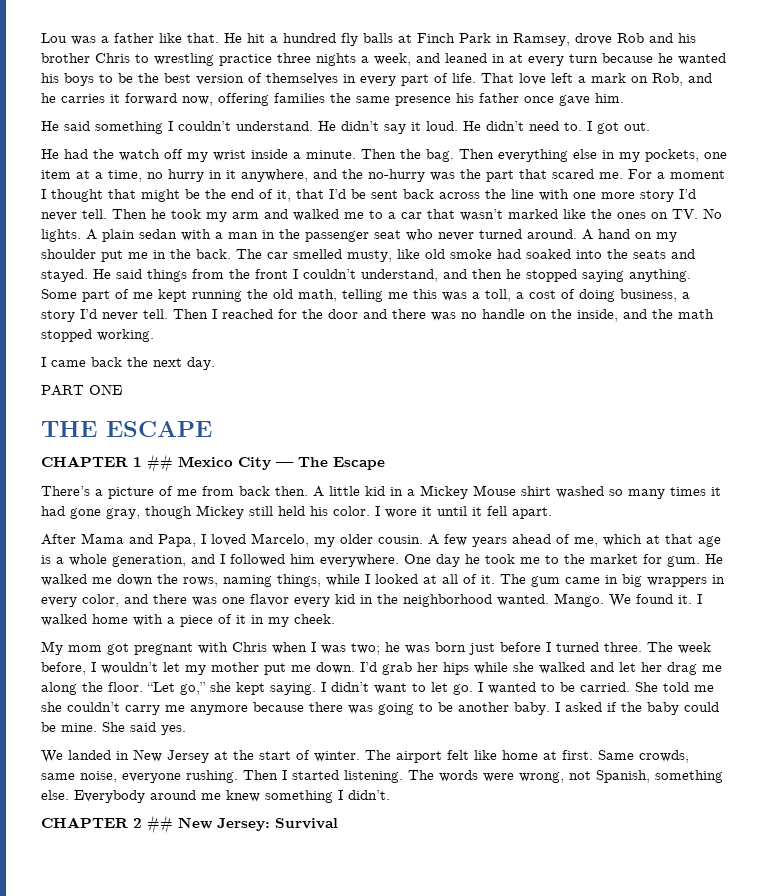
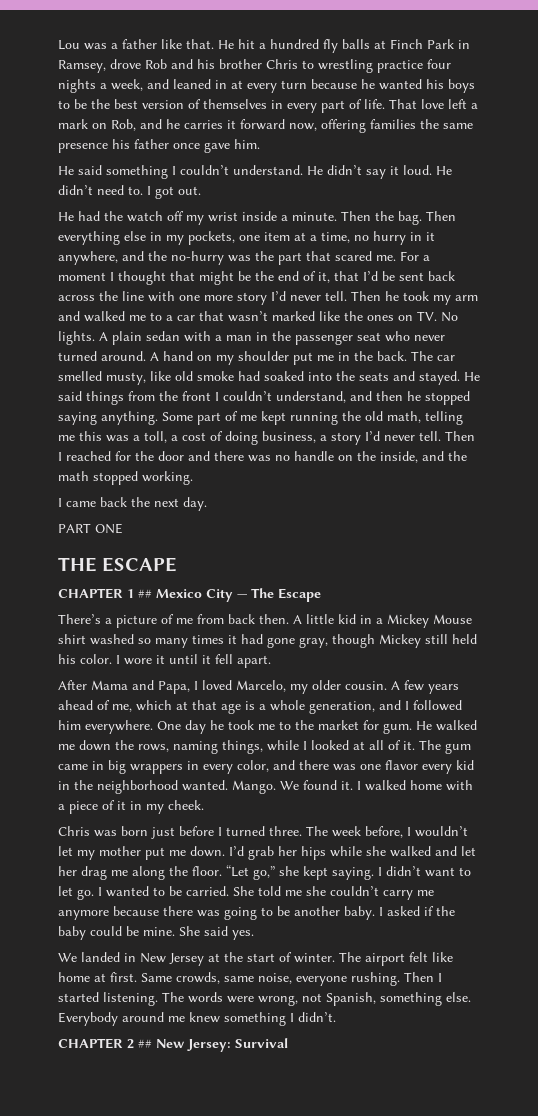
[277,53,311,63] three -> [427,59,451,69] four
[41,641,400,655] My mom got pregnant with Chris when I was two; he -> [58,826,90,836] Chris

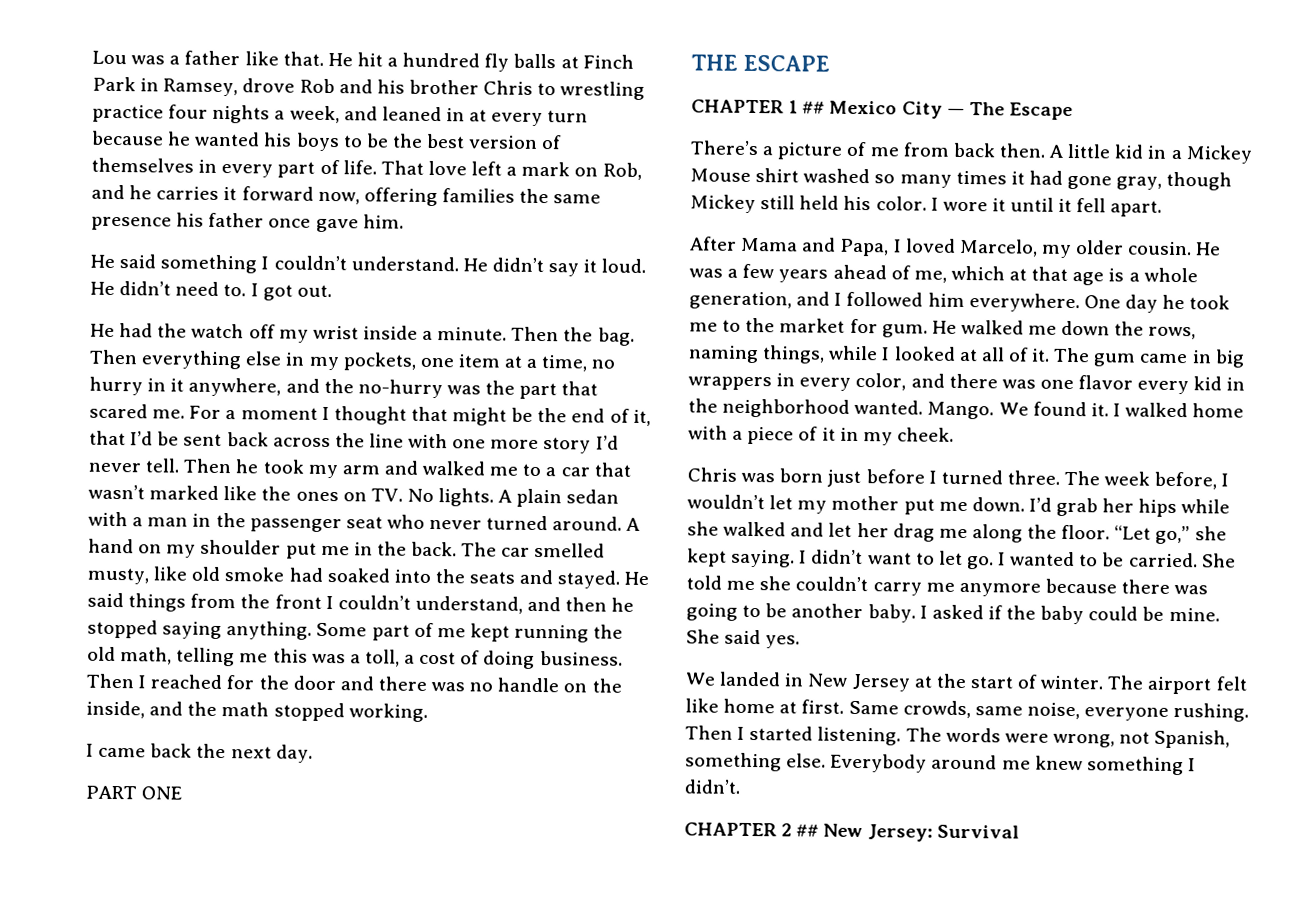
[262,431,441,445] business, a story I’d never tell. -> [539,651,623,666] business.
[391,681,400,690] A -> [1195,242,1222,256] [689,268,739,278] He was a

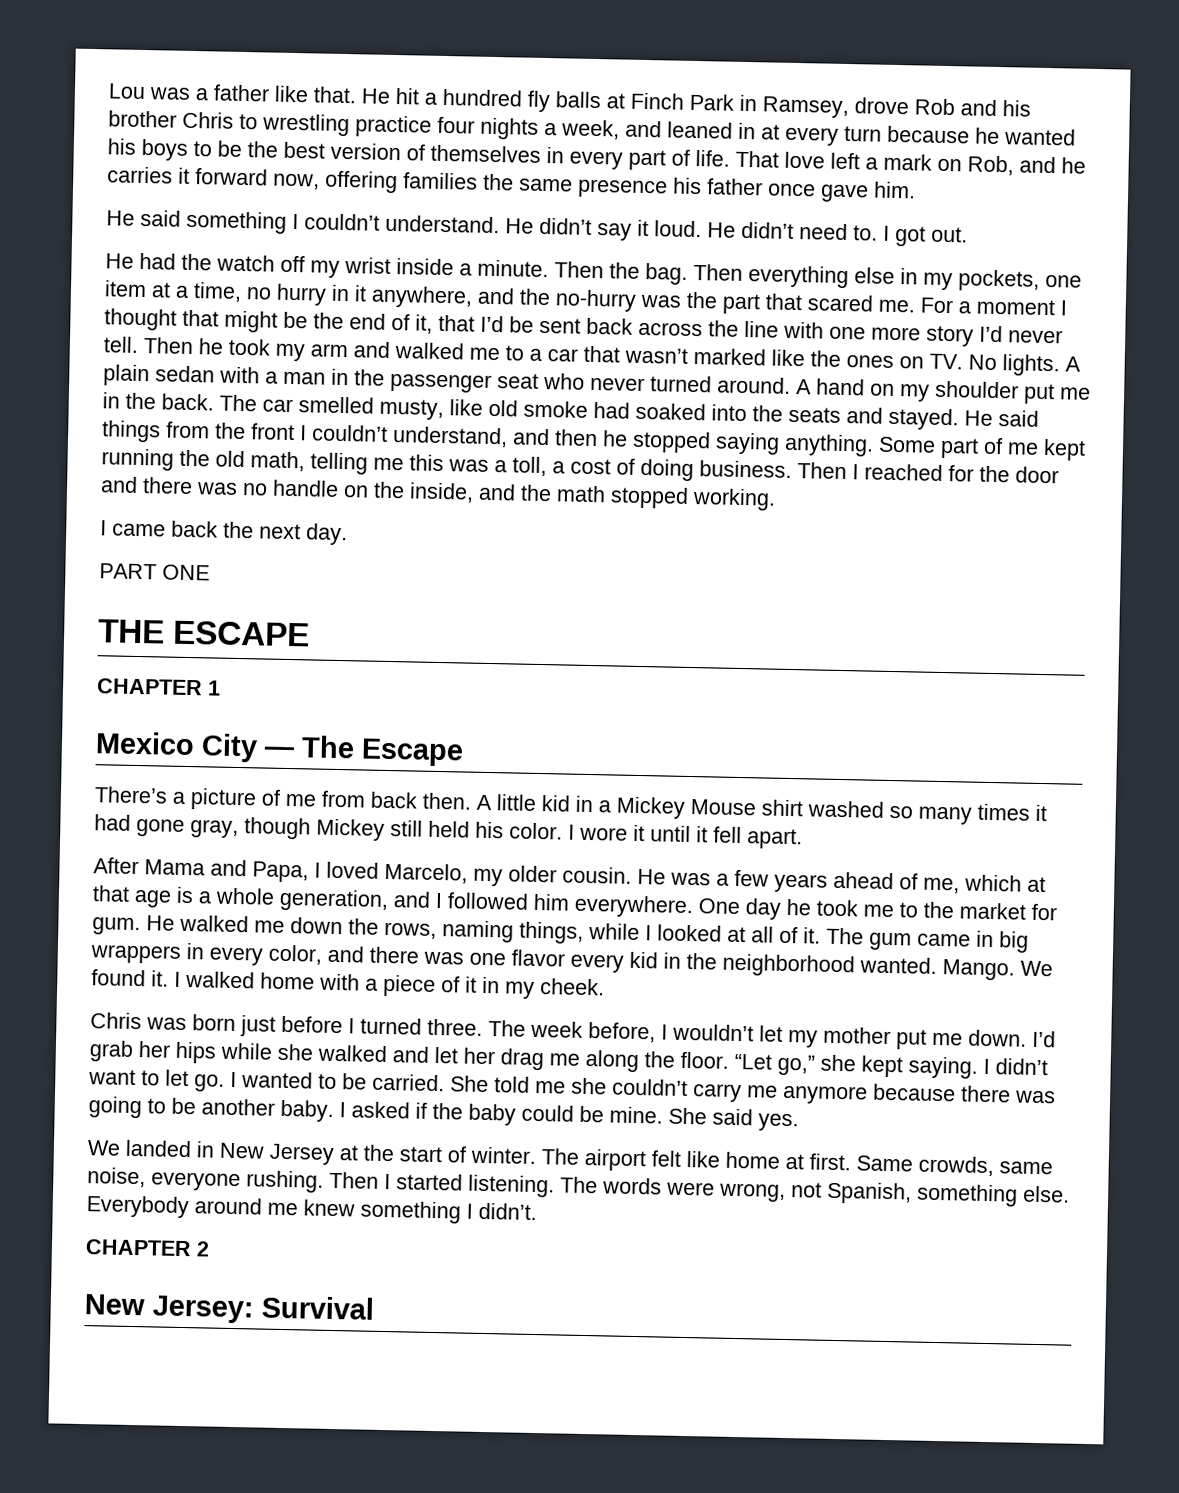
[802,101,826,114] ## -> (221, 688) //
[796,824,820,837] ## -> (210, 1249) //

